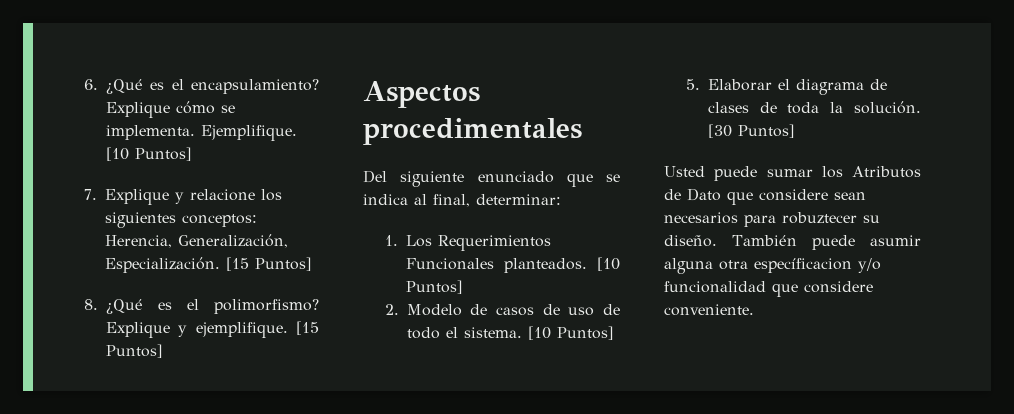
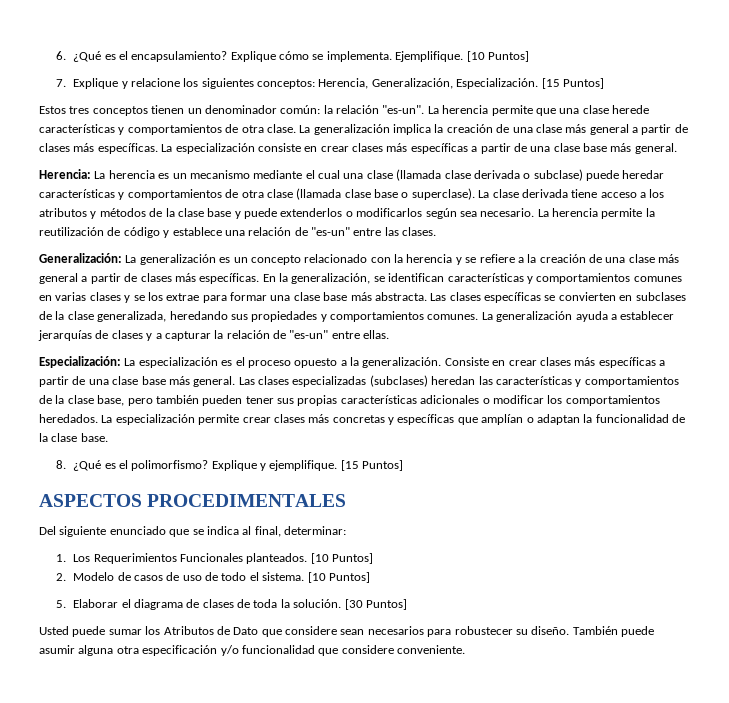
(313, 264) none -> [39,105,649,116] [39,124,688,135] [39,143,677,154] [39,169,665,181] [39,188,665,200] [39,208,655,219] [39,227,437,238] [39,253,680,265] [39,273,682,284] [39,292,686,303] [39,311,675,322] [38,330,390,341] [39,356,665,368] [39,375,679,387] [39,395,660,406] [39,414,685,425] [39,433,108,442] // Estos tres conceptos tienen un denominador común: la relación "es-un". La herencia permite que una clase herede características y comportamientos de otra clase. La generalización implica la creación de una clase más general a partir de clases más específicas. La especialización consiste en crear clases más específicas a partir de una clase base más general. // Herencia: La herencia es un mecanismo mediante el cual una clase (llamada clase derivada o subclase) puede heredar características y comportamientos de otra clase (llamada clase base o superclase). La clase derivada tiene acceso a los atributos y métodos de la clase base y puede extenderlos o modificarlos según sea necesario. La herencia permite la reutilización de código y establece una relación de "es-un" entre las clases. // Generalización: La generalización es un concepto relacionado con la herencia y se refiere a la creación de una clase más general a partir de clases más específicas. En la generalización, se identifican características y comportamientos comunes en varias clases y se los extrae para formar una clase base más abstracta. Las clases específicas se convierten en subclases de la clase generalizada, heredando sus propiedades y comportamientos comunes. La generalización ayuda a establecer jerarquías de clases y a capturar la relación de "es-un" entre ellas. // Especialización: La especialización es el proceso opuesto a la generalización. Consiste en crear clases más específicas a partir de una clase base más general. Las clases especializadas (subclases) heredan las características y comportamientos de la clase base, pero también pueden tener sus propias características adicionales o modificar los comportamientos heredados. La especialización permite crear clases más concretas y específicas que amplían o adaptan la funcionalidad de la clase base.
[363,81,480,108] [363,118,582,145] Aspectos procedimentales -> [39,494,347,507] ASPECTOS PROCEDIMENTALES
[782,212,857,224] robuztecer -> [454,626,513,635] robustecer
[754,258,852,273] específicacion -> [142,645,218,656] especificación

